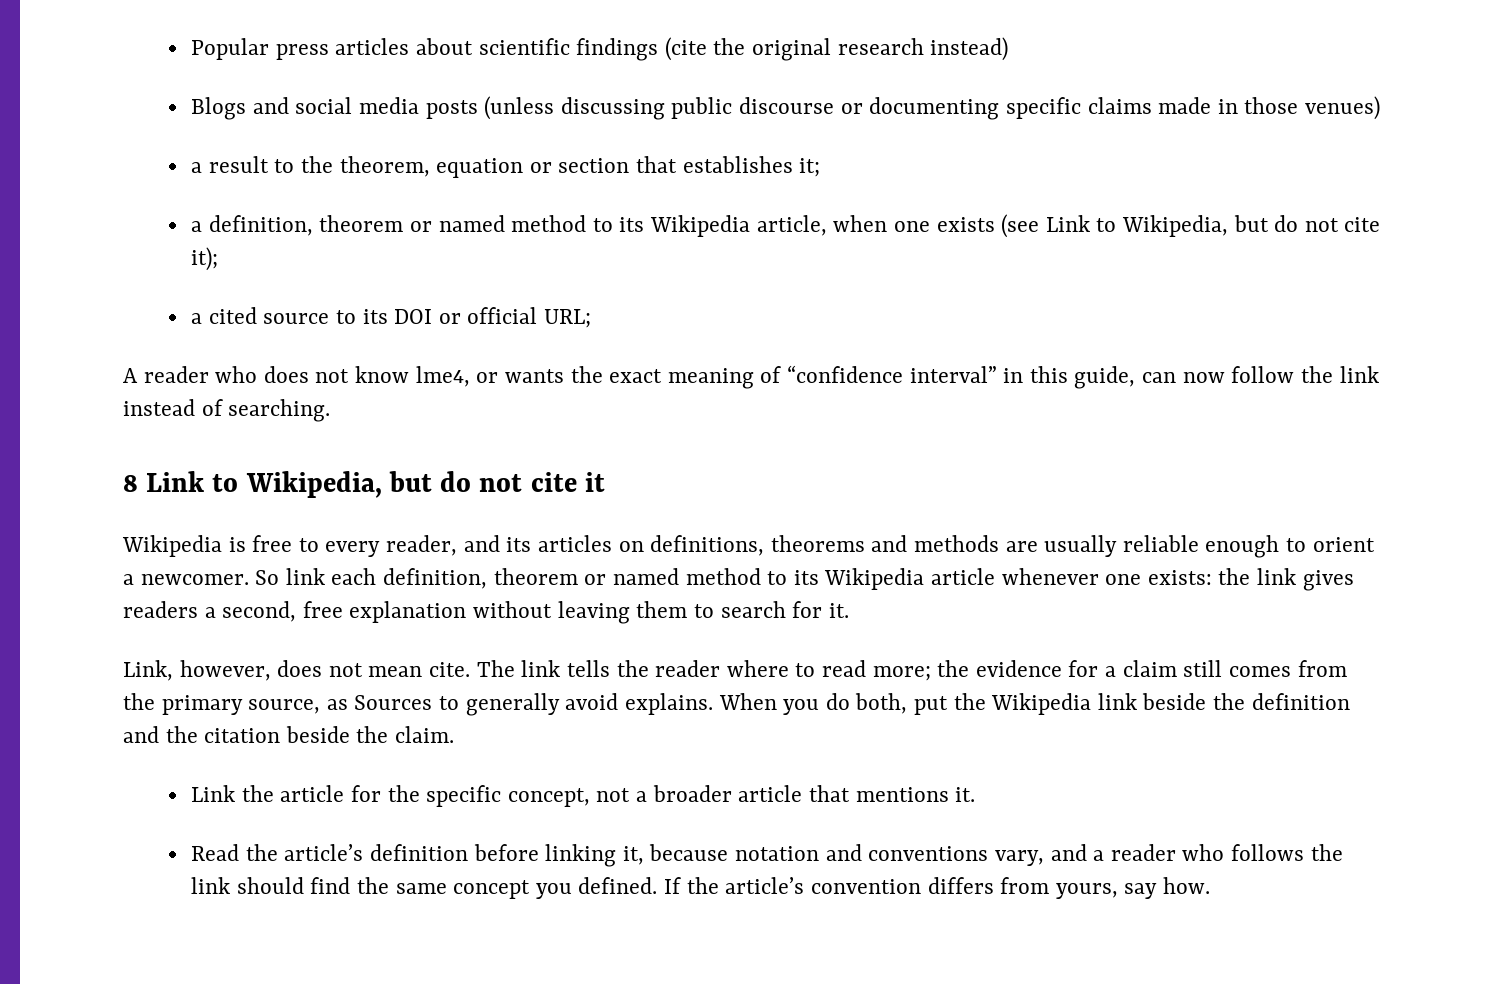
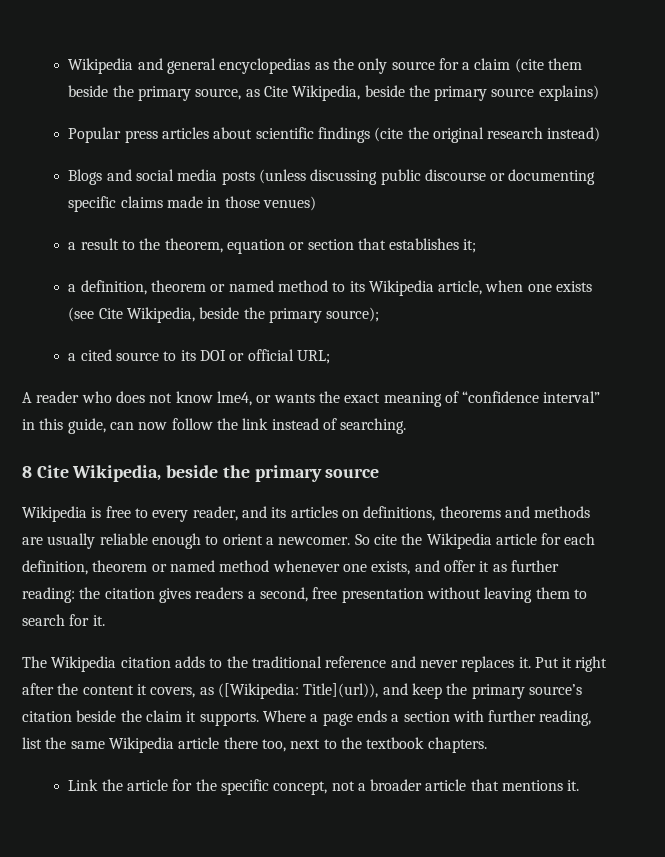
(191, 49) none -> [68,58,583,74] [68,85,599,101] Wikipedia and general encyclopedias as the only source for a claim (cite them beside the primary source, as Cite Wikipedia, beside the primary source explains) //
[1045,215,1381,237] [191,247,219,271] Link to Wikipedia, but do not cite it); -> [98,307,380,323] Cite Wikipedia, beside the primary source);
[146,471,605,498] Link to Wikipedia, but do not cite it -> [36,465,380,482] Cite Wikipedia, beside the primary source
[285,568,325,585] link -> [373,533,562,549] cite the Wikipedia article for
[767,568,1297,590] to its Wikipedia article whenever one exists: the link -> [272,560,559,575] [22,587,155,603] whenever one exists, and offer it as further reading: the citation
[349,601,467,623] explanation -> [341,588,424,603] presentation
[123,660,1347,681] [123,693,1350,716] [123,726,455,743] Link, however, does not mean cite. The link tells the reader where to read more; the evidence for a claim still comes from the primary source, as Sources to generally avoid explains. When you do both, put the Wikipedia link beside the definition and the citation beside the claim. -> [22,656,608,672] [22,683,582,699] [22,710,592,726] [22,737,487,753] The Wikipedia citation adds to the traditional reference and never replaces it. Put it right after the content it covers, as ([Wikipedia: Title](url)), and keep the primary source’s citation beside the claim it supports. Where a page ends a section with further reading, list the same Wikipedia article there too, next to the textbook chapters.
[191,844,1343,867] [191,877,1211,899] // Read the article’s definition before linking it, because notation and conventions vary, and a reader who follows the link should find the same concept you defined. If the article’s convention differs from yours, say how. -> (580, 785) none

